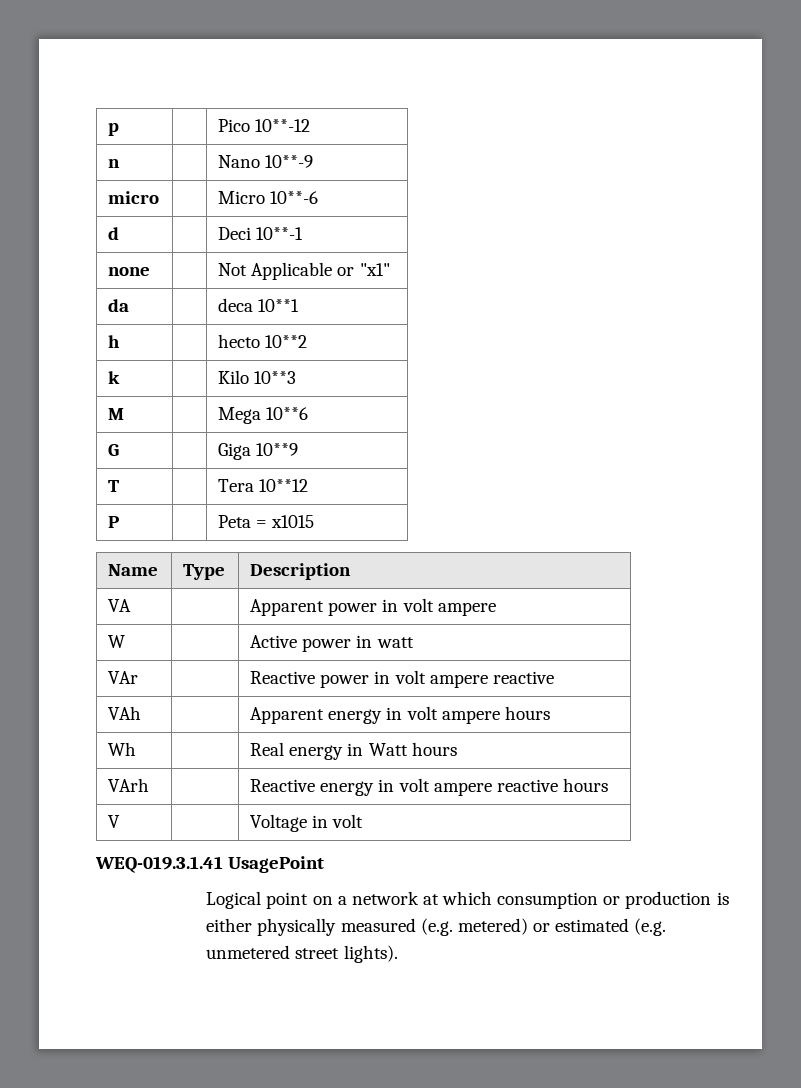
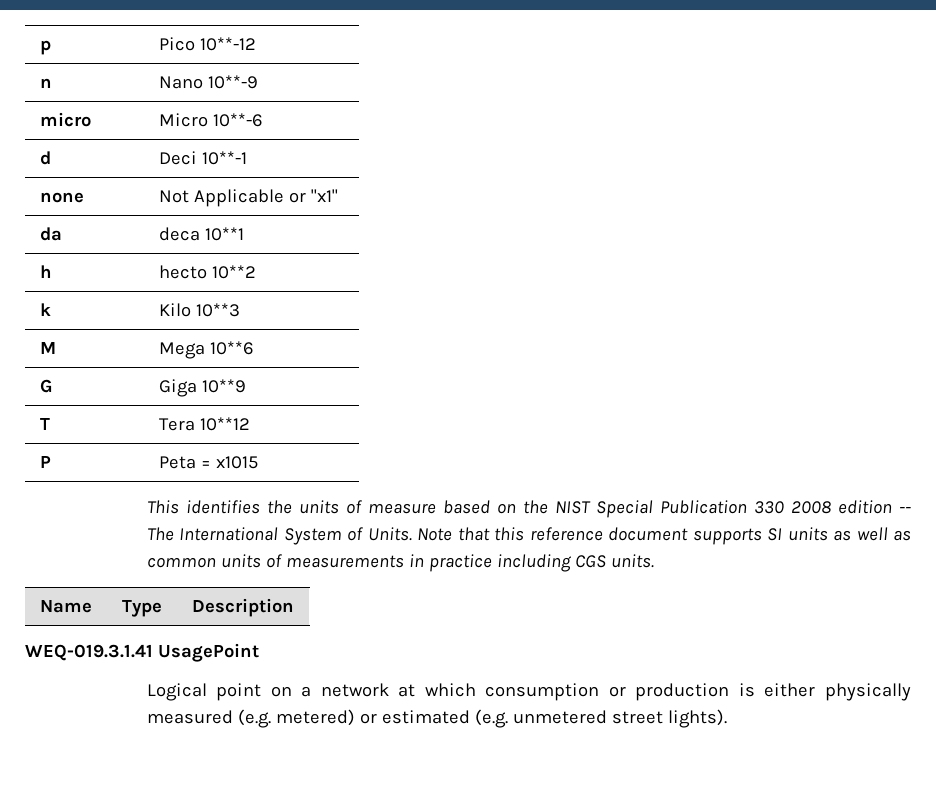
[108,564,159,576] [183,564,226,580] [250,563,352,580] [108,599,132,612] [250,598,496,616] [108,635,126,648] [250,635,414,652] [108,671,139,684] [250,670,554,688] [108,706,142,720] [250,706,550,724] [108,742,137,756] [250,742,457,760] [108,778,150,792] [250,778,608,796] [108,815,121,828] [250,814,364,832] // Name | Type | Description // VA | | Apparent power in volt ampere // W | | Active power in watt // VAr | | Reactive power in volt ampere reactive // VAh | | Apparent energy in volt ampere hours // Wh | | Real energy in Watt hours // VArh | | Reactive energy in volt ampere reactive hours // V | | Voltage in volt -> [146,500,912,518] [146,527,911,545] [146,554,654,572] [39,600,92,613] [121,600,162,617] [191,598,294,617] // This identifies the units of measure based on the NIST Special Publication 330 2008 edition -- The International System of Units. Note that this reference document supports SI units as well as common units of measurements in practice including CGS units. // Name | Type | Description

